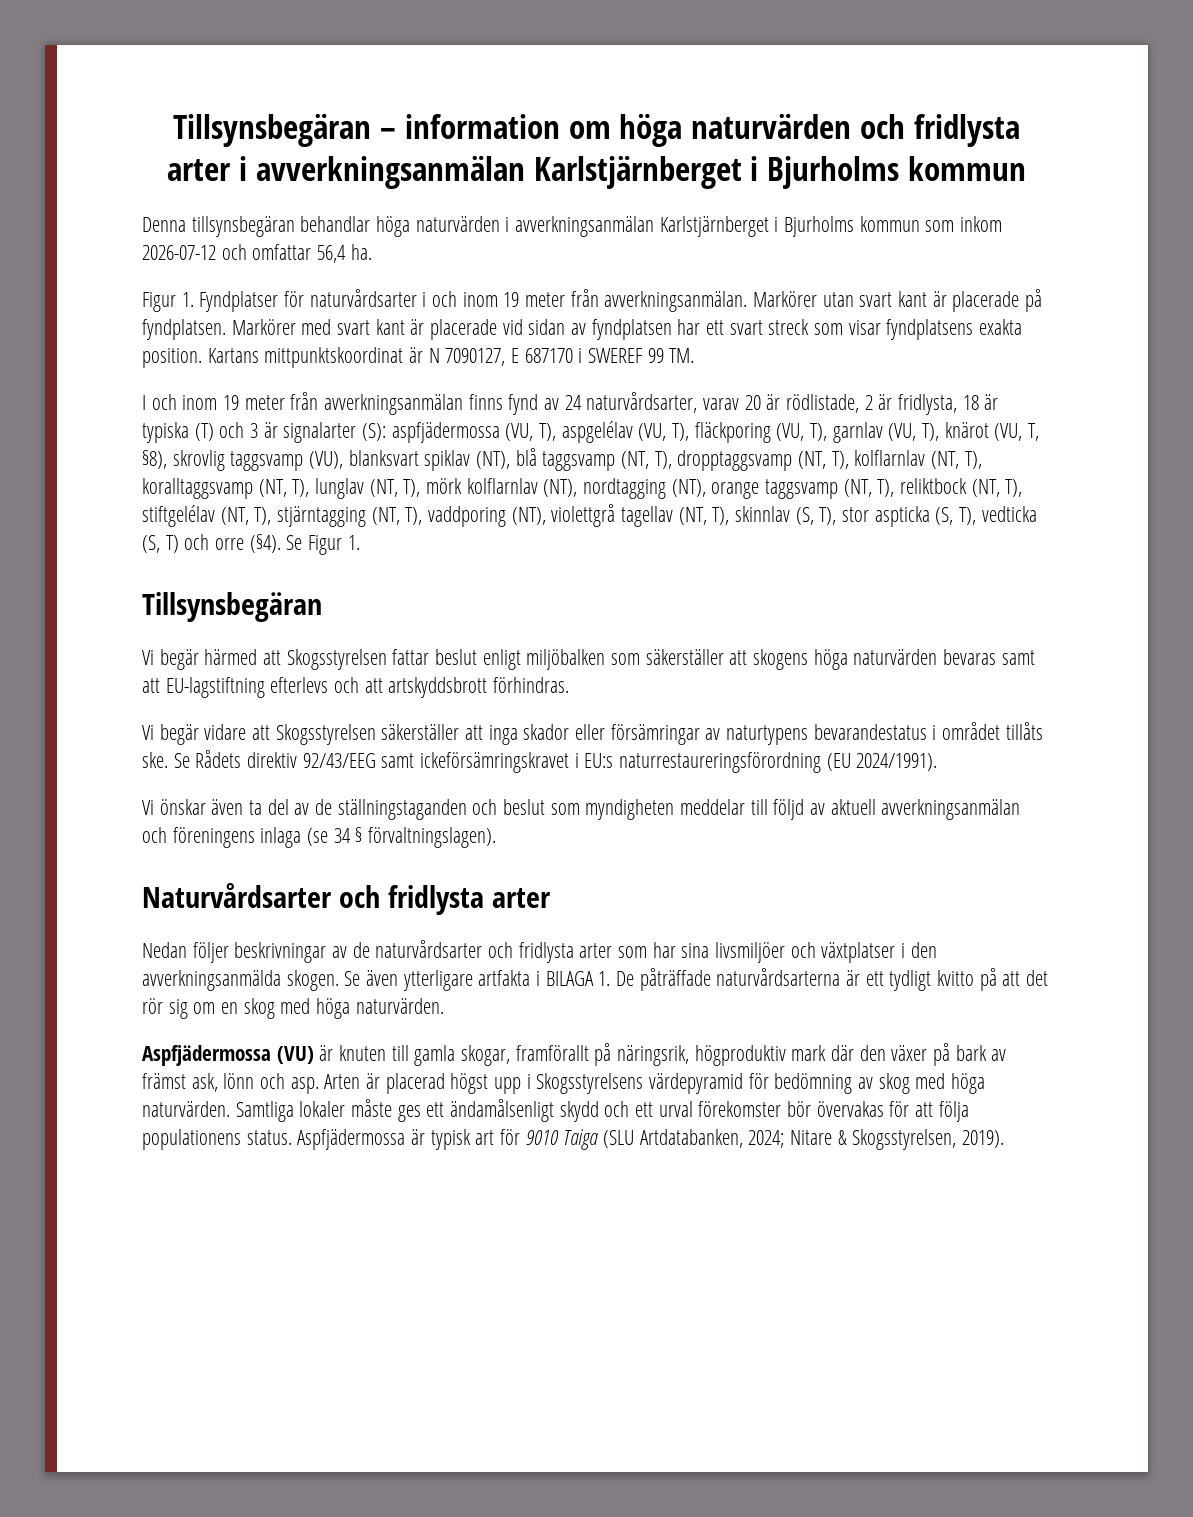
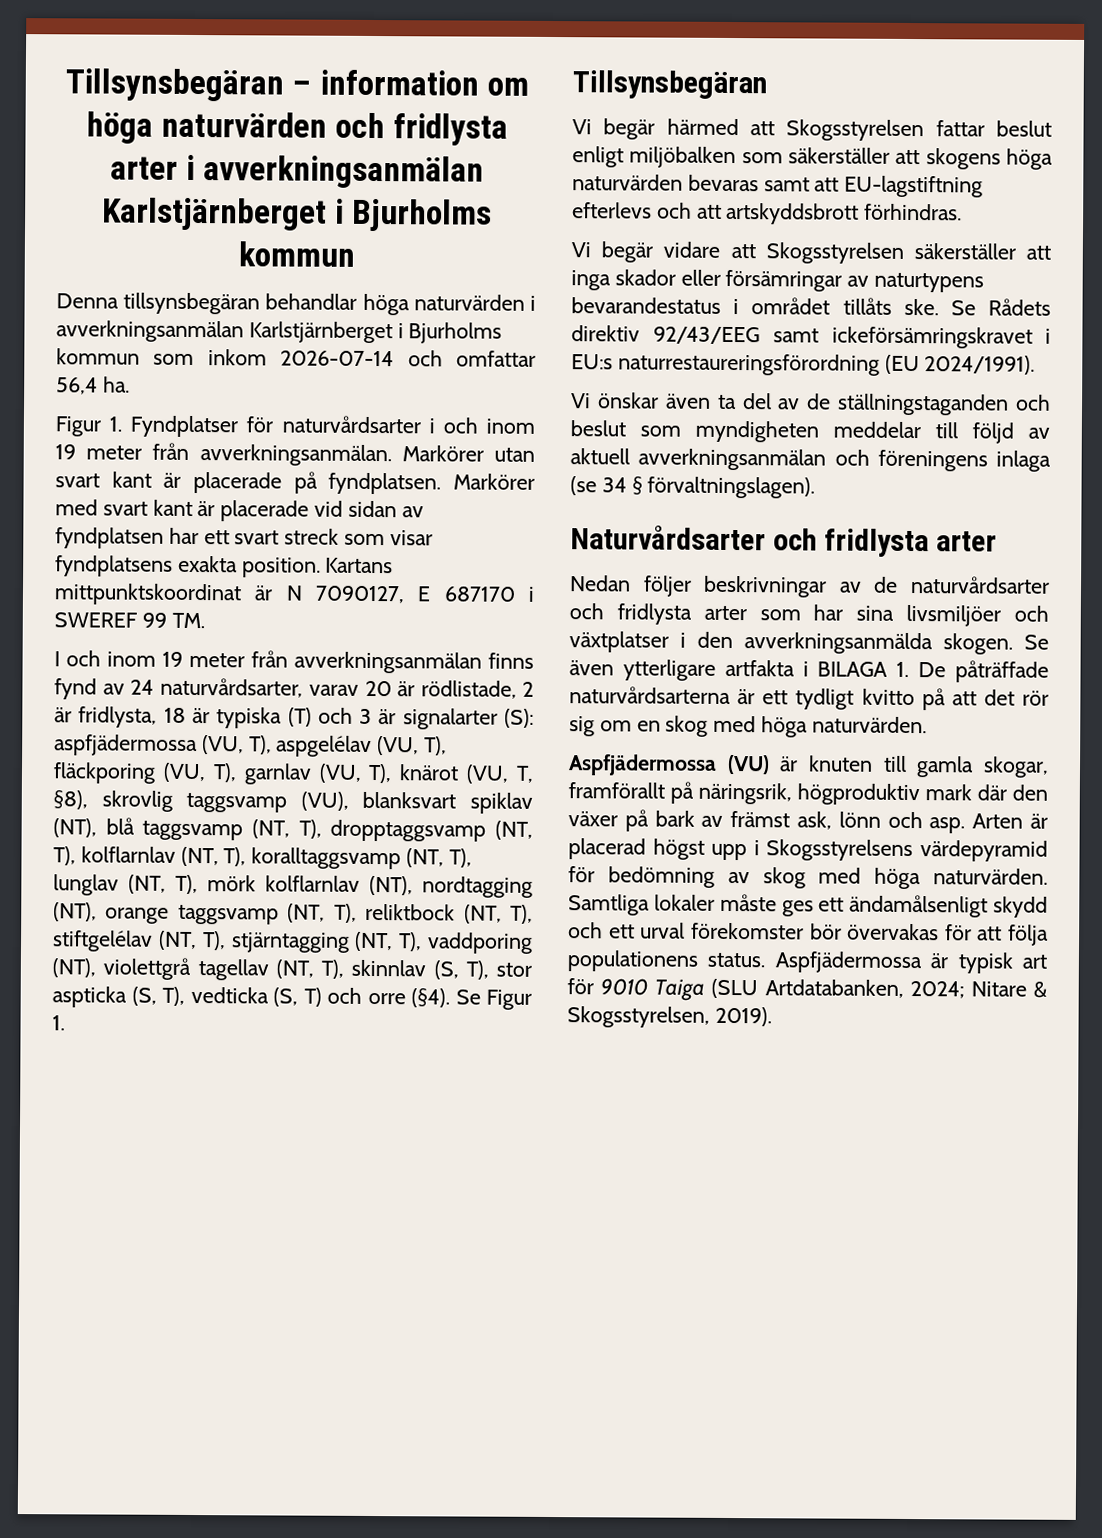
[142,245,216,260] 2026-07-12 -> [280,350,395,367] 2026-07-14

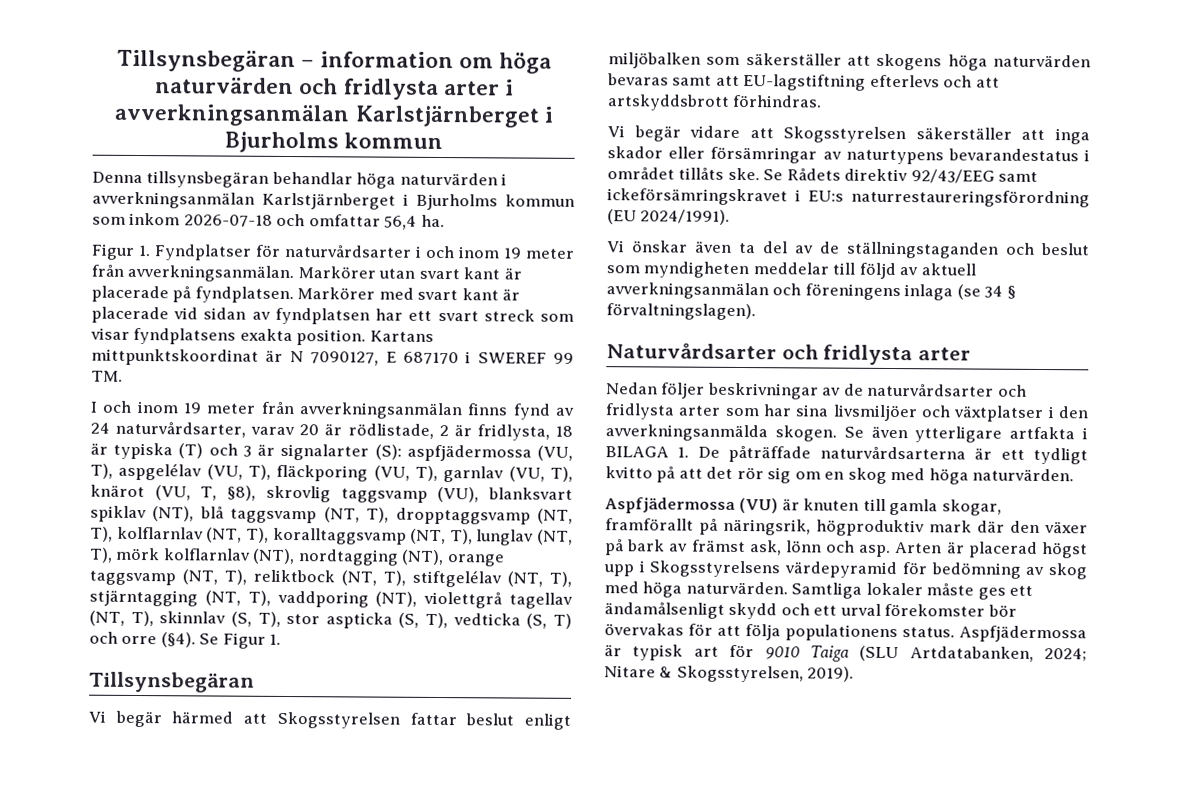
[280,350,395,367] 2026-07-14 -> [183,214,273,227] 2026-07-18

